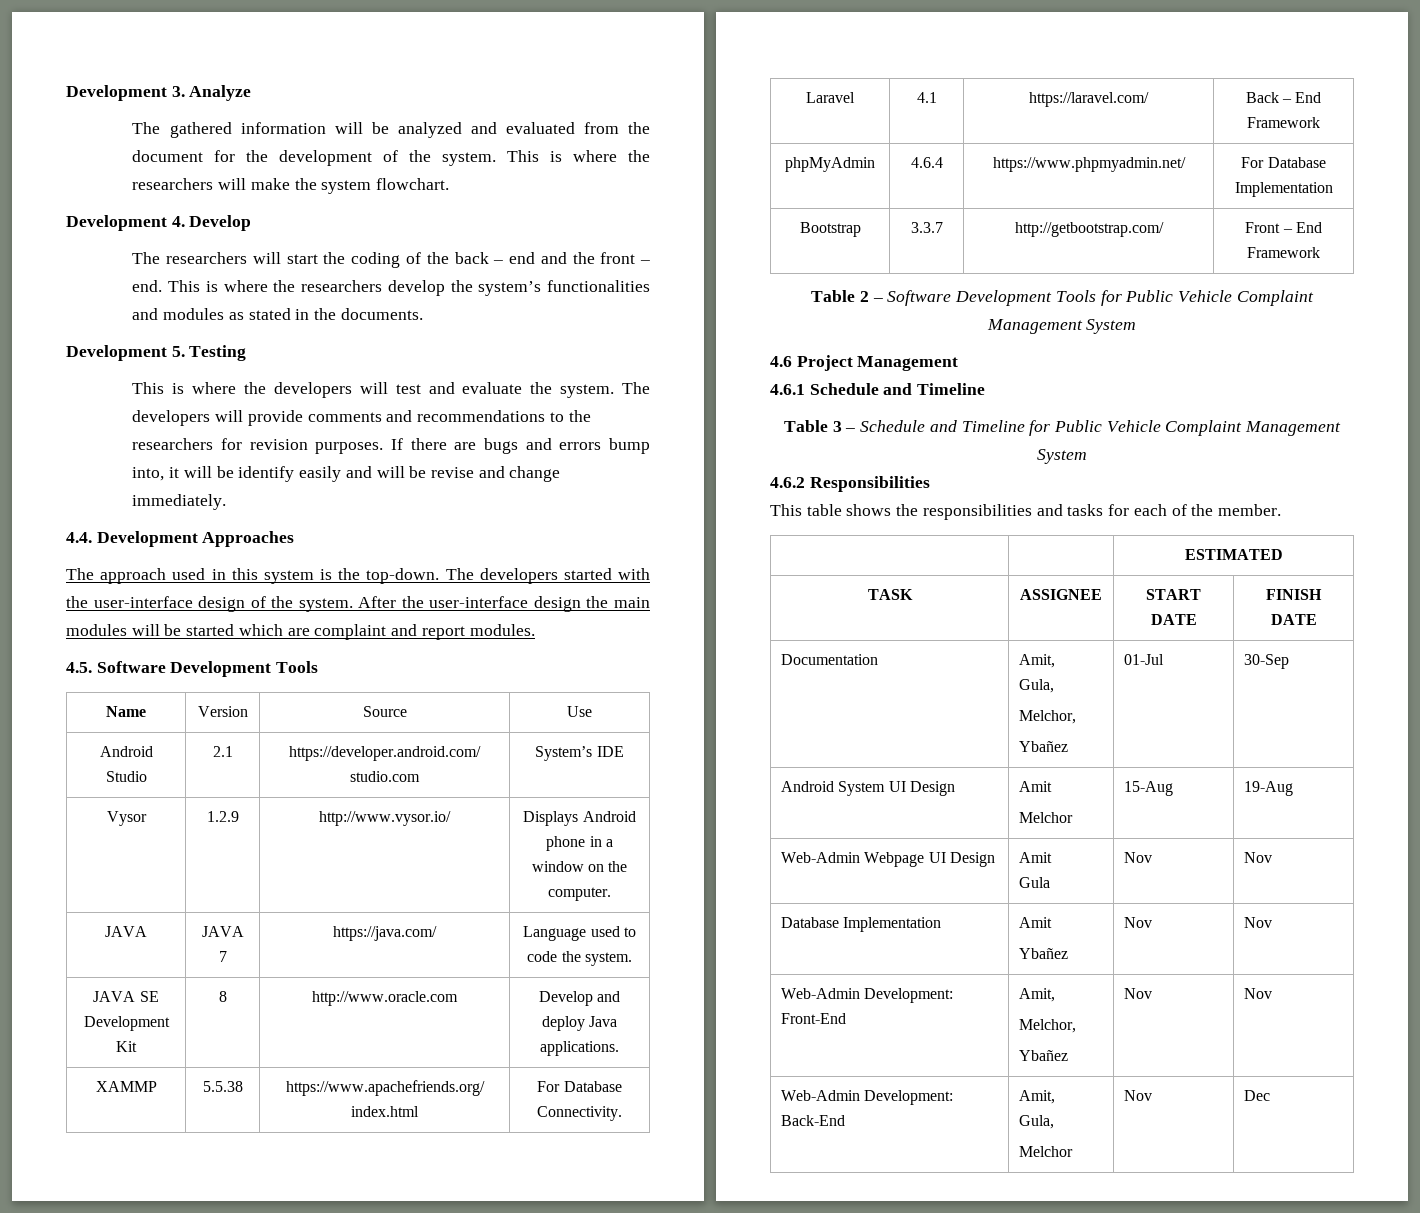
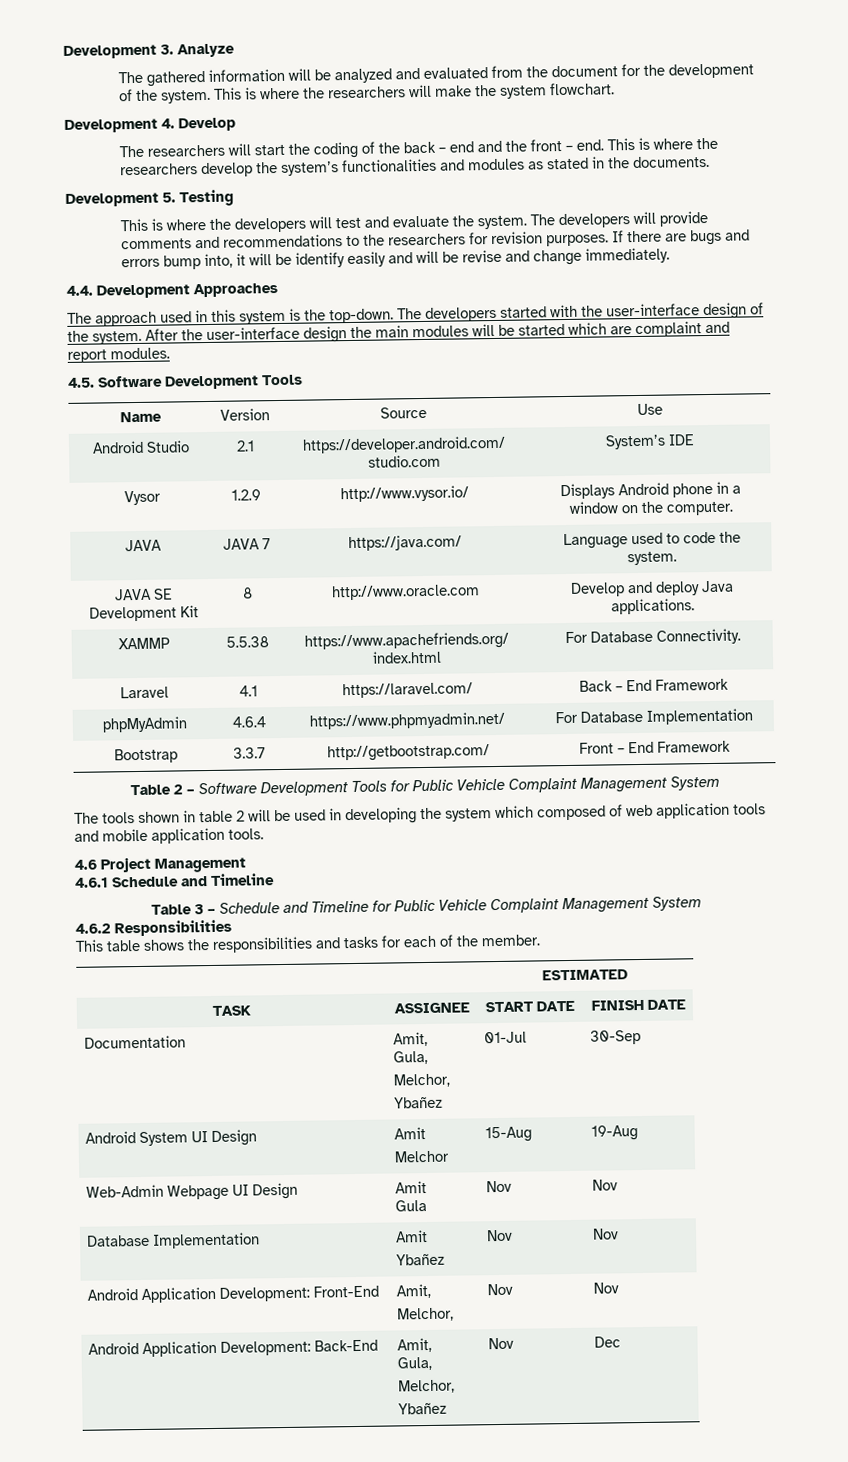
(1137, 326) none -> [74,802,766,825] [74,827,264,844] // The tools shown in table 2 will be used in developing the system which composed of web application tools and mobile application tools.
[780,988,860,999] Web-Admin -> [87,1286,217,1303] Android Application
[1018,1050,1068,1061] [1123,988,1152,999] [1243,988,1272,999] [780,1090,954,1105] [780,1115,845,1126] [1018,1090,1055,1104] [1018,1115,1054,1129] [1018,1146,1073,1157] // Ybañez | Nov | Nov // Web-Admin Development: Back-End | Amit, // Gula, // Melchor -> [487,1283,514,1296] [593,1282,620,1294] [88,1339,379,1357] [397,1337,433,1353] [397,1356,433,1371] [398,1379,456,1394] [398,1402,448,1415] | Nov | Nov // Android Application Development: Back-End | Amit, // Gula, // Melchor, // Ybañez

